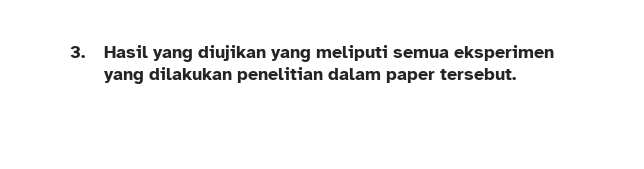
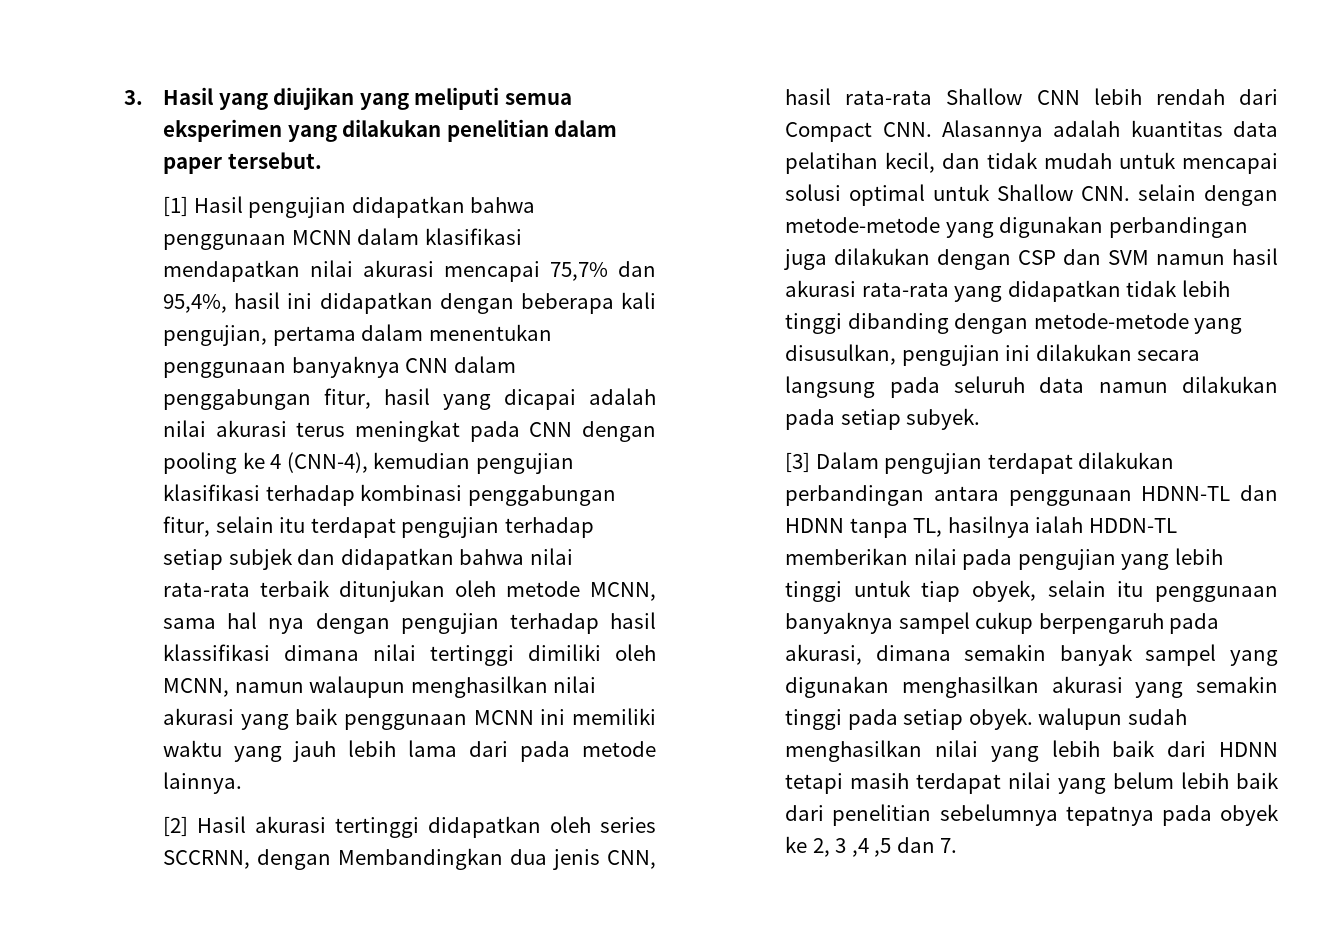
(516, 74) none -> [163,196,536,218] [163,228,522,250] [163,260,656,282] [163,292,656,314] [163,324,552,346] [163,356,516,378] [163,388,656,410] [163,420,656,442] [163,452,574,474] [163,484,616,506] [163,516,594,538] [163,548,573,570] [163,580,656,602] [163,612,656,634] [163,644,656,666] [163,676,597,698] [163,708,656,730] [163,740,656,762] [163,772,243,794] [163,816,657,838] [163,848,656,870] [785,88,1278,105] [785,120,1278,142] [785,152,1278,174] [785,184,1278,206] [785,216,1248,238] [784,248,1278,270] [785,280,1230,302] [785,313,1243,334] [785,344,1201,366] [785,376,1278,398] [785,408,981,430] [785,452,1175,474] [785,485,1278,506] [785,516,1177,538] [785,548,1223,570] [785,580,1278,602] [785,612,1220,634] [785,644,1278,666] [785,676,1278,698] [785,708,1187,730] [785,740,1278,762] [785,772,1279,794] [785,804,1279,826] [785,836,958,857] // [1] Hasil pengujian didapatkan bahwa penggunaan MCNN dalam klasifikasi mendapatkan nilai akurasi mencapai 75,7% dan 95,4%, hasil ini didapatkan dengan beberapa kali pengujian, pertama dalam menentukan penggunaan banyaknya CNN dalam penggabungan fitur, hasil yang dicapai adalah nilai akurasi terus meningkat pada CNN dengan pooling ke 4 (CNN-4), kemudian pengujian klasifikasi terhadap kombinasi penggabungan fitur, selain itu terdapat pengujian terhadap setiap subjek dan didapatkan bahwa nilai rata-rata terbaik ditunjukan oleh metode MCNN, sama hal nya dengan pengujian terhadap hasil klassifikasi dimana nilai tertinggi dimiliki oleh MCNN, namun walaupun menghasilkan nilai akurasi yang baik penggunaan MCNN ini memiliki waktu yang jauh lebih lama dari pada metode lainnya. // [2] Hasil akurasi tertinggi didapatkan oleh series SCCRNN, dengan Membandingkan dua jenis CNN, hasil rata-rata Shallow CNN lebih rendah dari Compact CNN. Alasannya adalah kuantitas data pelatihan kecil, dan tidak mudah untuk mencapai solusi optimal untuk Shallow CNN. selain dengan metode-metode yang digunakan perbandingan juga dilakukan dengan CSP dan SVM namun hasil akurasi rata-rata yang didapatkan tidak lebih tinggi dibanding dengan metode-metode yang disusulkan, pengujian ini dilakukan secara langsung pada seluruh data namun dilakukan pada setiap subyek. // [3] Dalam pengujian terdapat dilakukan perbandingan antara penggunaan HDNN-TL dan HDNN tanpa TL, hasilnya ialah HDDN-TL memberikan nilai pada pengujian yang lebih tinggi untuk tiap obyek, selain itu penggunaan banyaknya sampel cukup berpengaruh pada akurasi, dimana semakin banyak sampel yang digunakan menghasilkan akurasi yang semakin tinggi pada setiap obyek. walupun sudah menghasilkan nilai yang lebih baik dari HDNN tetapi masih terdapat nilai yang belum lebih baik dari penelitian sebelumnya tepatnya pada obyek ke 2, 3 ,4 ,5 dan 7.

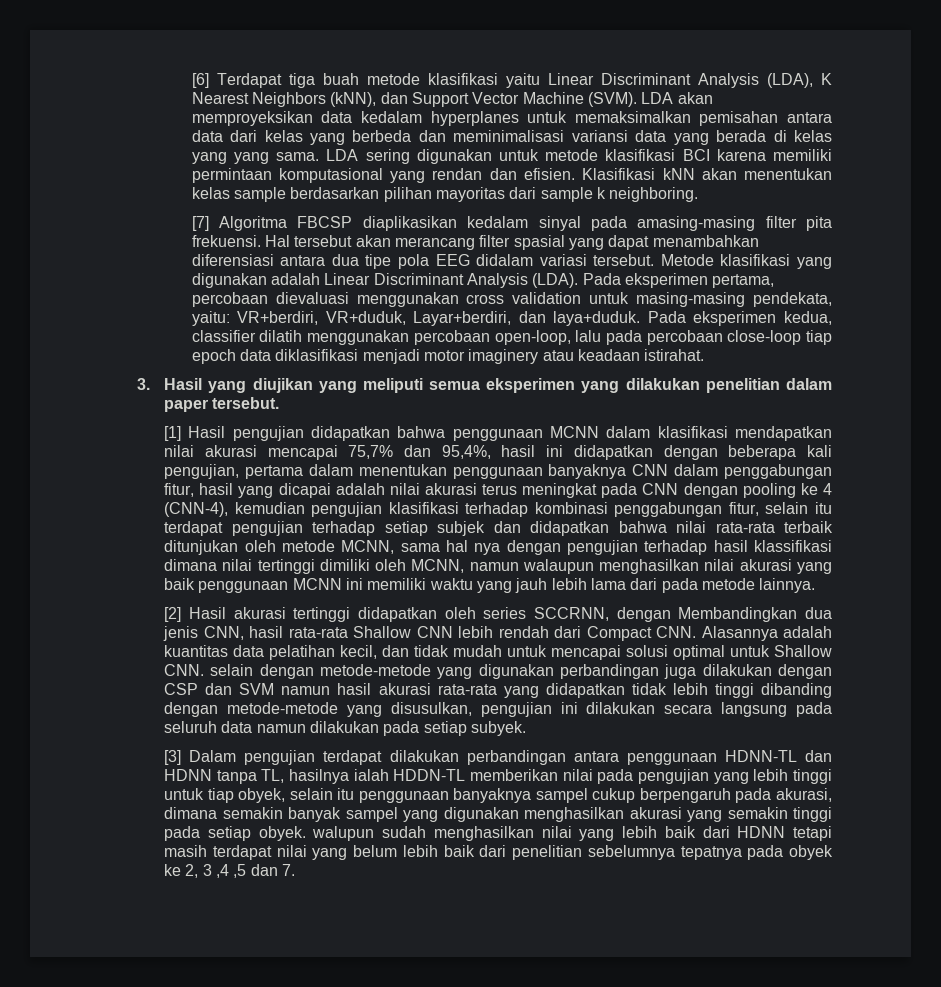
(124, 97) none -> [191,73,832,88] [191,92,713,107] [191,111,832,126] [191,130,833,145] [191,149,833,164] [191,168,833,183] [191,187,699,202] [191,216,832,231] [191,235,759,250] [191,254,832,269] [191,273,775,288] [191,292,832,307] [191,311,832,326] [191,330,832,345] [191,349,705,364] [6] Terdapat tiga buah metode klasifikasi yaitu Linear Discriminant Analysis (LDA), K Nearest Neighbors (kNN), dan Support Vector Machine (SVM). LDA akan memproyeksikan data kedalam hyperplanes untuk memaksimalkan pemisahan antara data dari kelas yang berbeda dan meminimalisasi variansi data yang berada di kelas yang yang sama. LDA sering digunakan untuk metode klasifikasi BCI karena memiliki permintaan komputasional yang rendan dan efisien. Klasifikasi kNN akan menentukan kelas sample berdasarkan pilihan mayoritas dari sample k neighboring. // [7] Algoritma FBCSP diaplikasikan kedalam sinyal pada amasing-masing filter pita frekuensi. Hal tersebut akan merancang filter spasial yang dapat menambahkan diferensiasi antara dua tipe pola EEG didalam variasi tersebut. Metode klasifikasi yang digunakan adalah Linear Discriminant Analysis (LDA). Pada eksperimen pertama, percobaan dievaluasi menggunakan cross validation untuk masing-masing pendekata, yaitu: VR+berdiri, VR+duduk, Layar+berdiri, dan laya+duduk. Pada eksperimen kedua, classifier dilatih menggunakan percobaan open-loop, lalu pada percobaan close-loop tiap epoch data diklasifikasi menjadi motor imaginery atau keadaan istirahat. //

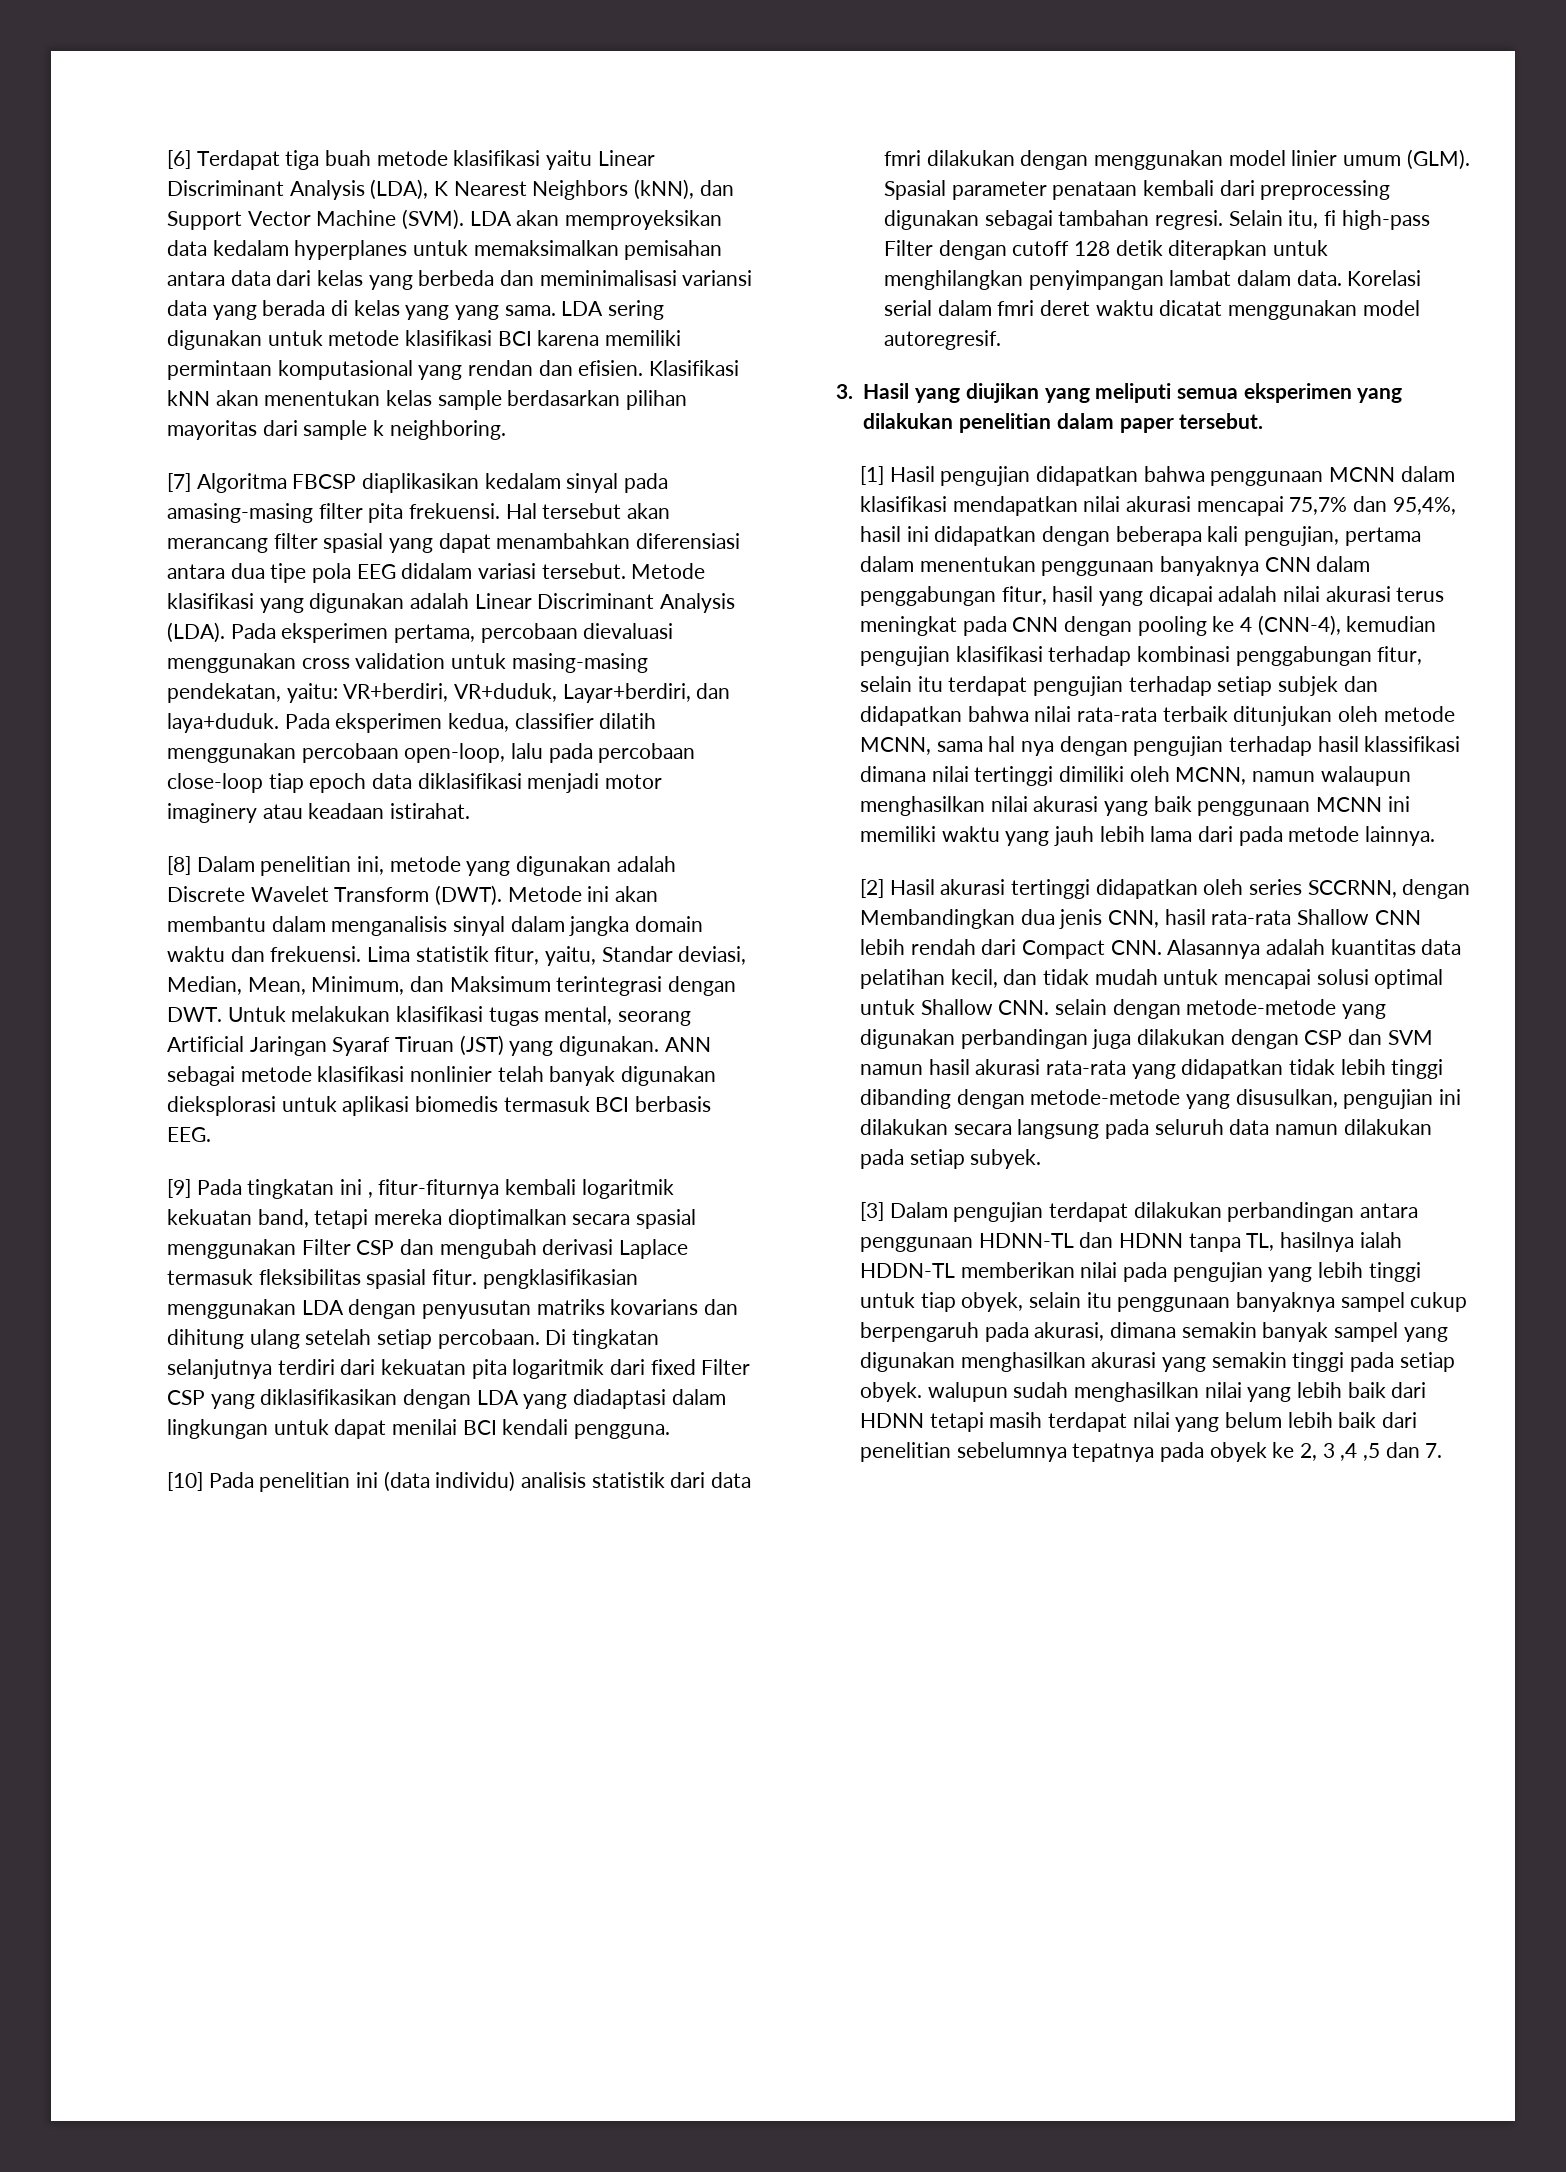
[753,292,832,307] pendekata, -> [166,683,281,703] pendekatan,
(705, 355) none -> [166,856,676,876] [166,885,658,906] [166,916,703,936] [166,946,747,966] [166,976,736,996] [166,1006,691,1026] [166,1035,711,1056] [166,1066,716,1086] [166,1096,711,1116] [166,1127,211,1142] [166,1179,674,1199] [166,1209,696,1229] [166,1239,688,1259] [166,1269,638,1289] [166,1299,738,1319] [166,1329,659,1349] [166,1359,751,1379] [166,1389,726,1409] [166,1419,670,1439] [166,1471,751,1492] [883,149,1470,170] [883,180,1391,200] [883,210,1430,230] [883,240,1328,260] [883,270,1422,290] [883,300,1420,320] [883,330,1001,350] // [8] Dalam penelitian ini, metode yang digunakan adalah Discrete Wavelet Transform (DWT). Metode ini akan membantu dalam menganalisis sinyal dalam jangka domain waktu dan frekuensi. Lima statistik fitur, yaitu, Standar deviasi, Median, Mean, Minimum, dan Maksimum terintegrasi dengan DWT. Untuk melakukan klasifikasi tugas mental, seorang Artificial Jaringan Syaraf Tiruan (JST) yang digunakan. ANN sebagai metode klasifikasi nonlinier telah banyak digunakan dieksplorasi untuk aplikasi biomedis termasuk BCI berbasis EEG. // [9] Pada tingkatan ini , fitur-fiturnya kembali logaritmik kekuatan band, tetapi mereka dioptimalkan secara spasial menggunakan Filter CSP dan mengubah derivasi Laplace termasuk fleksibilitas spasial fitur. pengklasifikasian menggunakan LDA dengan penyusutan matriks kovarians dan dihitung ulang setelah setiap percobaan. Di tingkatan selanjutnya terdiri dari kekuatan pita logaritmik dari fixed Filter CSP yang diklasifikasikan dengan LDA yang diadaptasi dalam lingkungan untuk dapat menilai BCI kendali pengguna. // [10] Pada penelitian ini (data individu) analisis statistik dari data fmri dilakukan dengan menggunakan model linier umum (GLM). Spasial parameter penataan kembali dari preprocessing digunakan sebagai tambahan regresi. Selain itu, fi high-pass Filter dengan cutoff 128 detik diterapkan untuk menghilangkan penyimpangan lambat dalam data. Korelasi serial dalam fmri deret waktu dicatat menggunakan model autoregresif.

